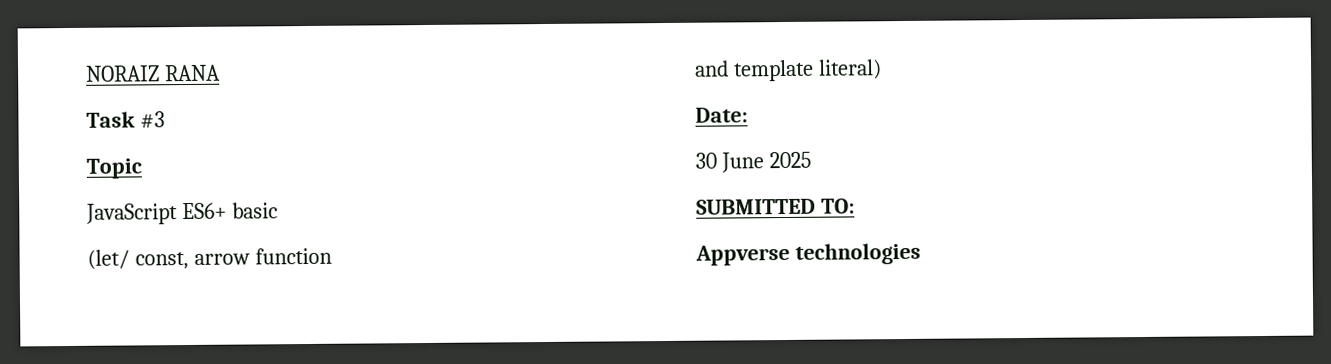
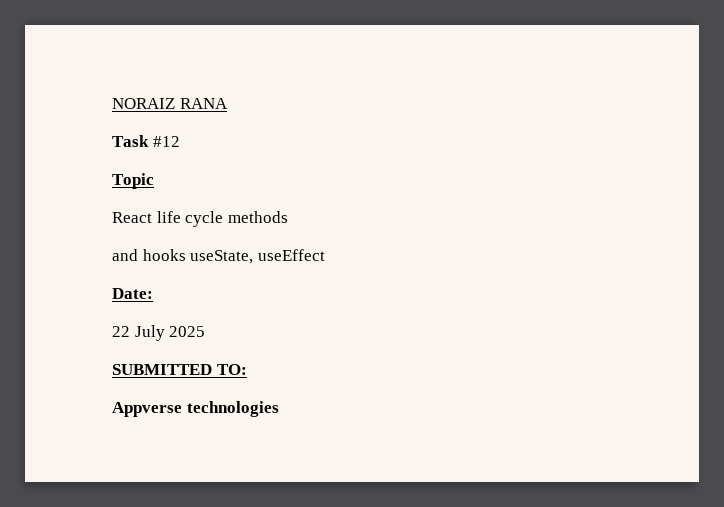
[139,111,165,129] #3 -> [152,136,180,147] #12
[86,202,278,225] [87,247,332,270] [694,59,882,82] JavaScript ES6+ basic // (let/ const, arrow function // and template literal) -> [112,211,288,227] [112,249,325,264] React life cycle methods // and hooks useState, useEffect
[695,152,764,173] 30 June -> [112,325,165,341] 22 July

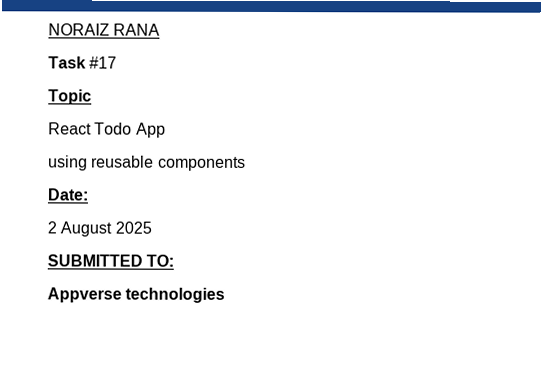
[152,136,180,147] #12 -> [89,56,118,69] #17
[156,211,288,227] [112,249,325,264] life cycle methods // and hooks useState, useEffect -> [94,122,166,138] [48,155,246,171] Todo App // using reusable components
[112,325,165,341] 22 July -> [47,221,113,237] 2 August

